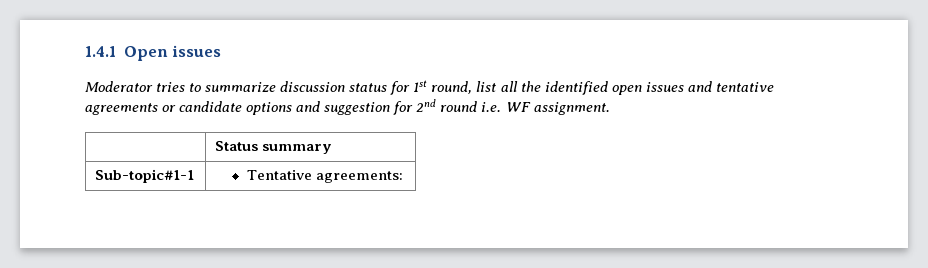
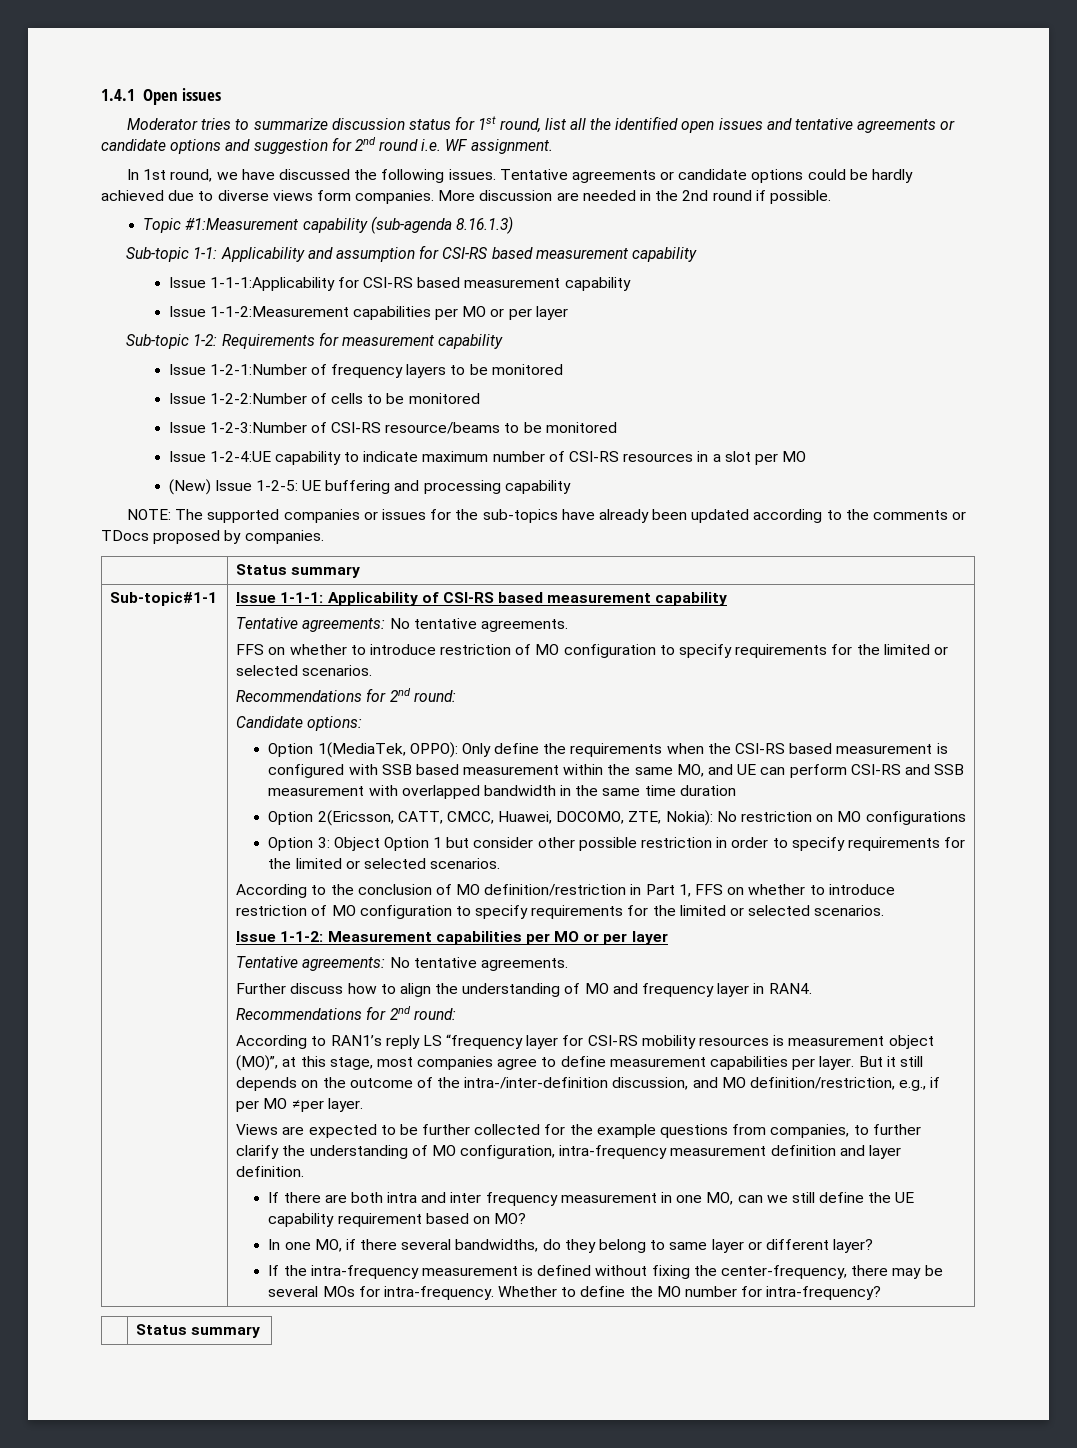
[215,141,333,154] [95,169,195,183] [246,170,403,183] // | Status summary // Sub-topic#1-1 | Tentative agreements: -> [127,169,913,183] [101,190,831,204] [143,216,514,234] [126,245,697,262] [168,277,631,291] [168,306,568,320] [126,332,504,349] [168,364,563,378] [168,393,480,404] [168,422,617,434] [168,451,807,465] [168,479,571,495] [127,509,967,523] [101,530,324,544] [236,564,361,578] [110,592,218,606] [236,592,728,606] [236,617,568,632] [236,644,948,658] [236,665,373,676] [236,688,456,702] [236,716,363,731] [268,742,948,758] [268,764,965,778] [268,785,736,799] [268,810,966,826] [268,837,966,851] [268,858,501,869] [236,884,895,898] [236,905,885,919] [236,931,668,945] [236,956,568,971] [236,983,812,997] [236,1006,456,1020] [236,1034,934,1049] [236,1055,923,1071] [236,1077,941,1091] [236,1098,363,1112] [236,1124,921,1138] [236,1145,901,1159] [236,1166,305,1177] [268,1192,915,1206] [268,1213,527,1227] [268,1239,874,1253] [268,1265,943,1279] [268,1286,882,1300] [136,1324,261,1338] // In 1st round, we have discussed the following issues. Tentative agreements or candidate options could be hardly achieved due to diverse views form companies. More discussion are needed in the 2nd round if possible. // Topic #1:Measurement capability (sub-agenda 8.16.1.3) // Sub-topic 1-1: Applicability and assumption for CSI-RS based measurement capability // Issue 1-1-1:Applicability for CSI-RS based measurement capability // Issue 1-1-2:Measurement capabilities per MO or per layer // Sub-topic 1-2: Requirements for measurement capability // Issue 1-2-1:Number of frequency layers to be monitored // Issue 1-2-2:Number of cells to be monitored // Issue 1-2-3:Number of CSI-RS resource/beams to be monitored // Issue 1-2-4:UE capability to indicate maximum number of CSI-RS resources in a slot per MO // (New) Issue 1-2-5: UE buffering and processing capability // NOTE: The supported companies or issues for the sub-topics have already been updated according to the comments or TDocs proposed by companies. // | Status summary // Sub-topic#1-1 | Issue 1-1-1: Applicability of CSI-RS based measurement capability // Tentative agreements: No tentative agreements. // FFS on whether to introduce restriction of MO configuration to specify requirements for the limited or selected scenarios. // Recommendations for 2nd round: // Candidate options: // Option 1(MediaTek, OPPO): Only define the requirements when the CSI-RS based measurement is configured with SSB based measurement within the same MO, and UE can perform CSI-RS and SSB measurement with overlapped bandwidth in the same time duration // Option 2(Ericsson, CATT, CMCC, Huawei, DOCOMO, ZTE, Nokia): No restriction on MO configurations // Option 3: Object Option 1 but consider other possible restriction in order to specify requirements for the limited or selected scenarios. // According to the conclusion of MO definition/restriction in Part 1, FFS on whether to introduce restriction of MO configuration to specify requirements for the limited or selected scenarios. // Issue 1-1-2: Measurement capabilities per MO or per layer // Tentative agreements: No tentative agreements. // Further discuss how to align the understanding of MO and frequency layer in RAN4. // Recommendations for 2nd round: // According to RAN1’s reply LS “frequency layer for CSI-RS mobility resources is measurement object (MO)”, at this stage, most companies agree to define measurement capabilities per layer. But it still depends on the outcome of the intra-/inter-definition discussion, and MO definition/restriction, e.g., if per MO ≠per layer. // Views are expected to be further collected for the example questions from companies, to further clarify the understanding of MO configuration, intra-frequency measurement definition and layer definition. // If there are both intra and inter frequency measurement in one MO, can we still define the UE capability requirement based on MO? // In one MO, if there several bandwidths, do they belong to same layer or different layer? // If the intra-frequency measurement is defined without fixing the center-frequency, there may be several MOs for intra-frequency. Whether to define the MO number for intra-frequency? // | Status summary

